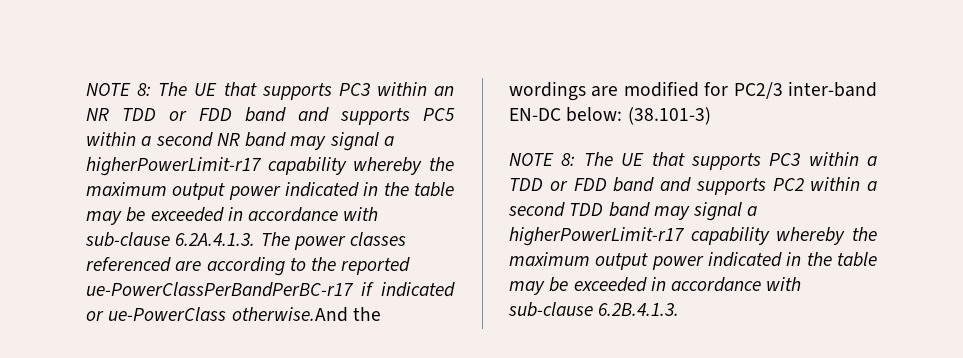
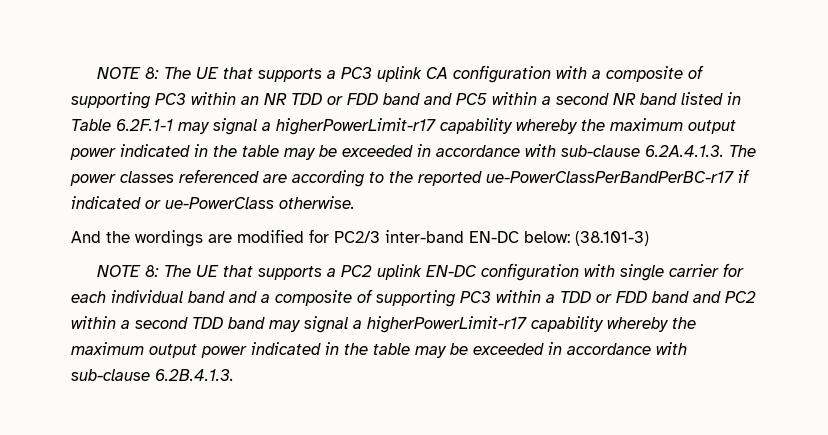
[86,82,332,100] NOTE 8: The UE that supports -> [97,65,705,83] [71,92,150,109] NOTE 8: The UE that supports a PC3 uplink CA configuration with a composite of supporting
[340,107,410,125] supports -> (452, 99) none
(287, 139) none -> [681,92,741,105] [71,119,173,131] listed in Table 6.2F.1-1
[231,307,348,322] otherwise.And -> [279,196,355,209] [71,231,101,243] otherwise. // And
(761, 161) none -> [327,263,745,281] [71,289,455,307] a PC2 uplink EN-DC configuration with single carrier for each individual band and a composite of supporting
[695,177,766,195] supports -> (721, 297) none

